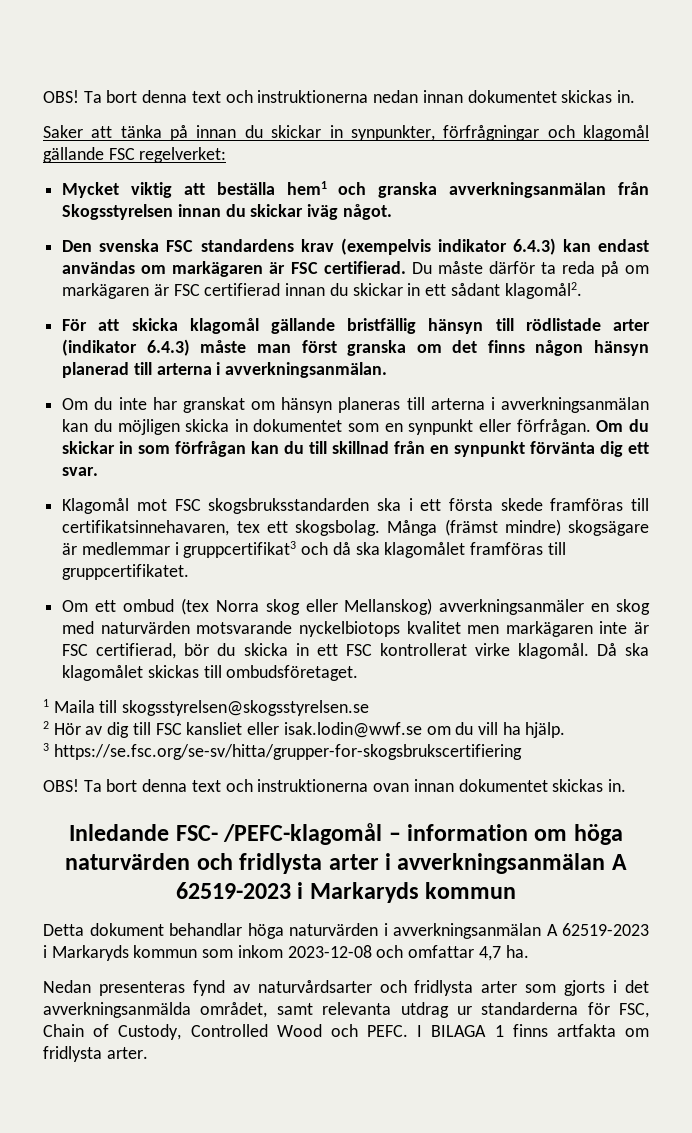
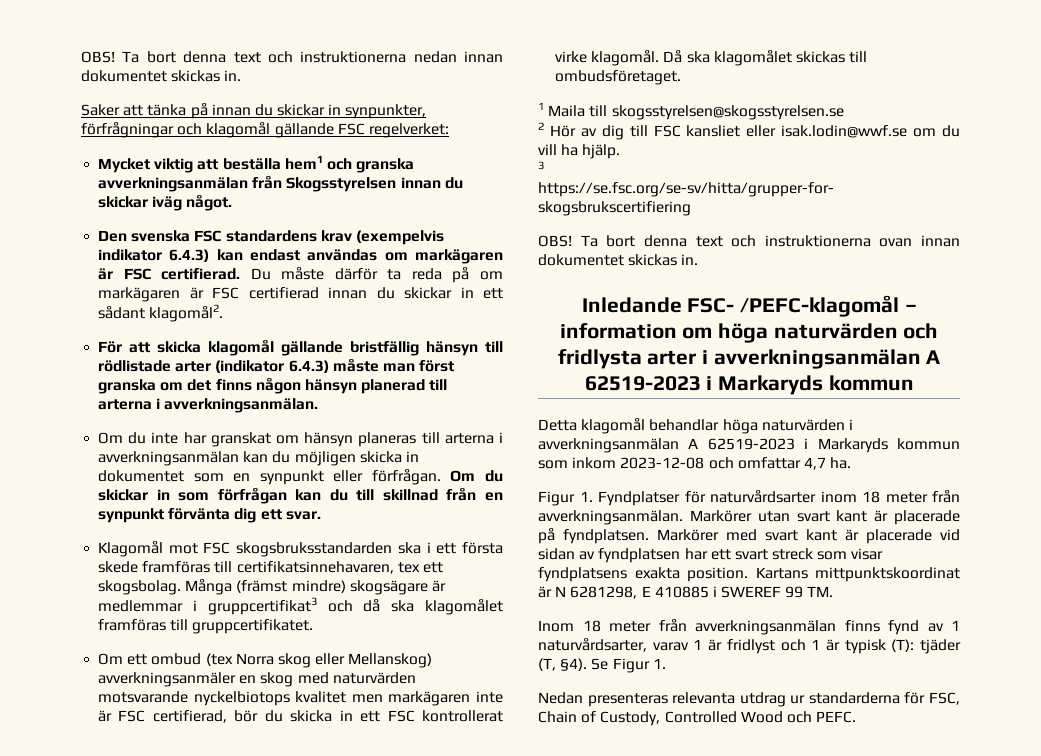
[89,923,164,936] dokument -> [581,418,646,434] klagomål
[43,980,649,996] [43,1002,313,1018] Nedan presenteras fynd av naturvårdsarter och fridlysta arter som gjorts i det avverkningsanmälda området, samt -> [538,490,960,506] [538,510,960,525] [538,528,960,544] [538,548,884,563] [538,567,960,582] [538,586,834,599] [538,619,960,635] [538,638,961,654] [538,658,666,673] [538,692,668,707] Figur 1. Fyndplatser för naturvårdsarter inom 18 meter från avverkningsanmälan. Markörer utan svart kant är placerade på fyndplatsen. Markörer med svart kant är placerade vid sidan av fyndplatsen har ett svart streck som visar fyndplatsens exakta position. Kartans mittpunktskoordinat är N 6281298, E 410885 i SWEREF 99 TM. // Inom 18 meter från avverkningsanmälan finns fynd av 1 naturvårdsarter, varav 1 är fridlyst och 1 är typisk (T): tjäder (T, §4). Se Figur 1. // Nedan presenteras
[417,1024,649,1037] [43,1046,148,1062] I BILAGA 1 finns artfakta om fridlysta arter. -> (857, 717) none

